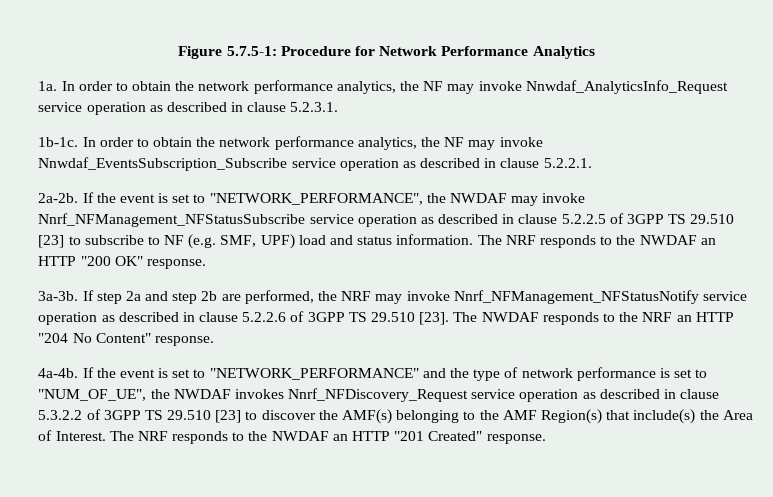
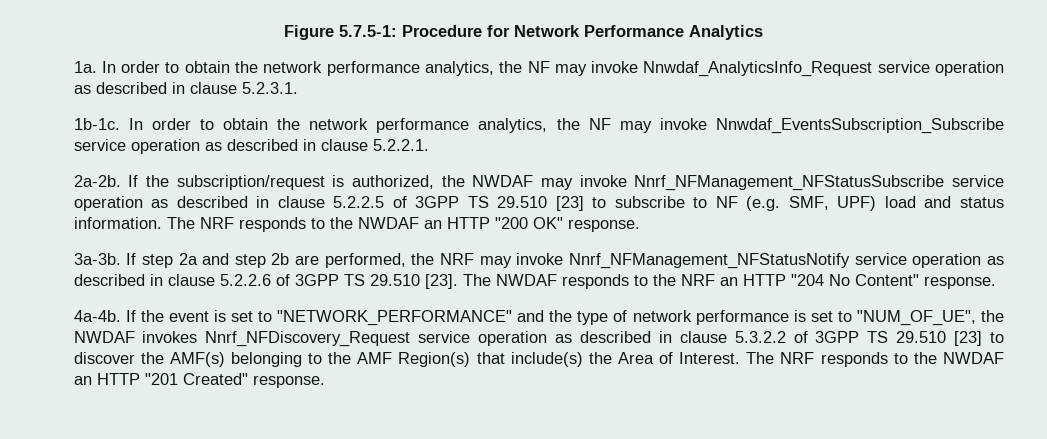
[119,193,423,205] event is set to "NETWORK_PERFORMANCE", -> [176,175,434,190] subscription/request is authorized,

